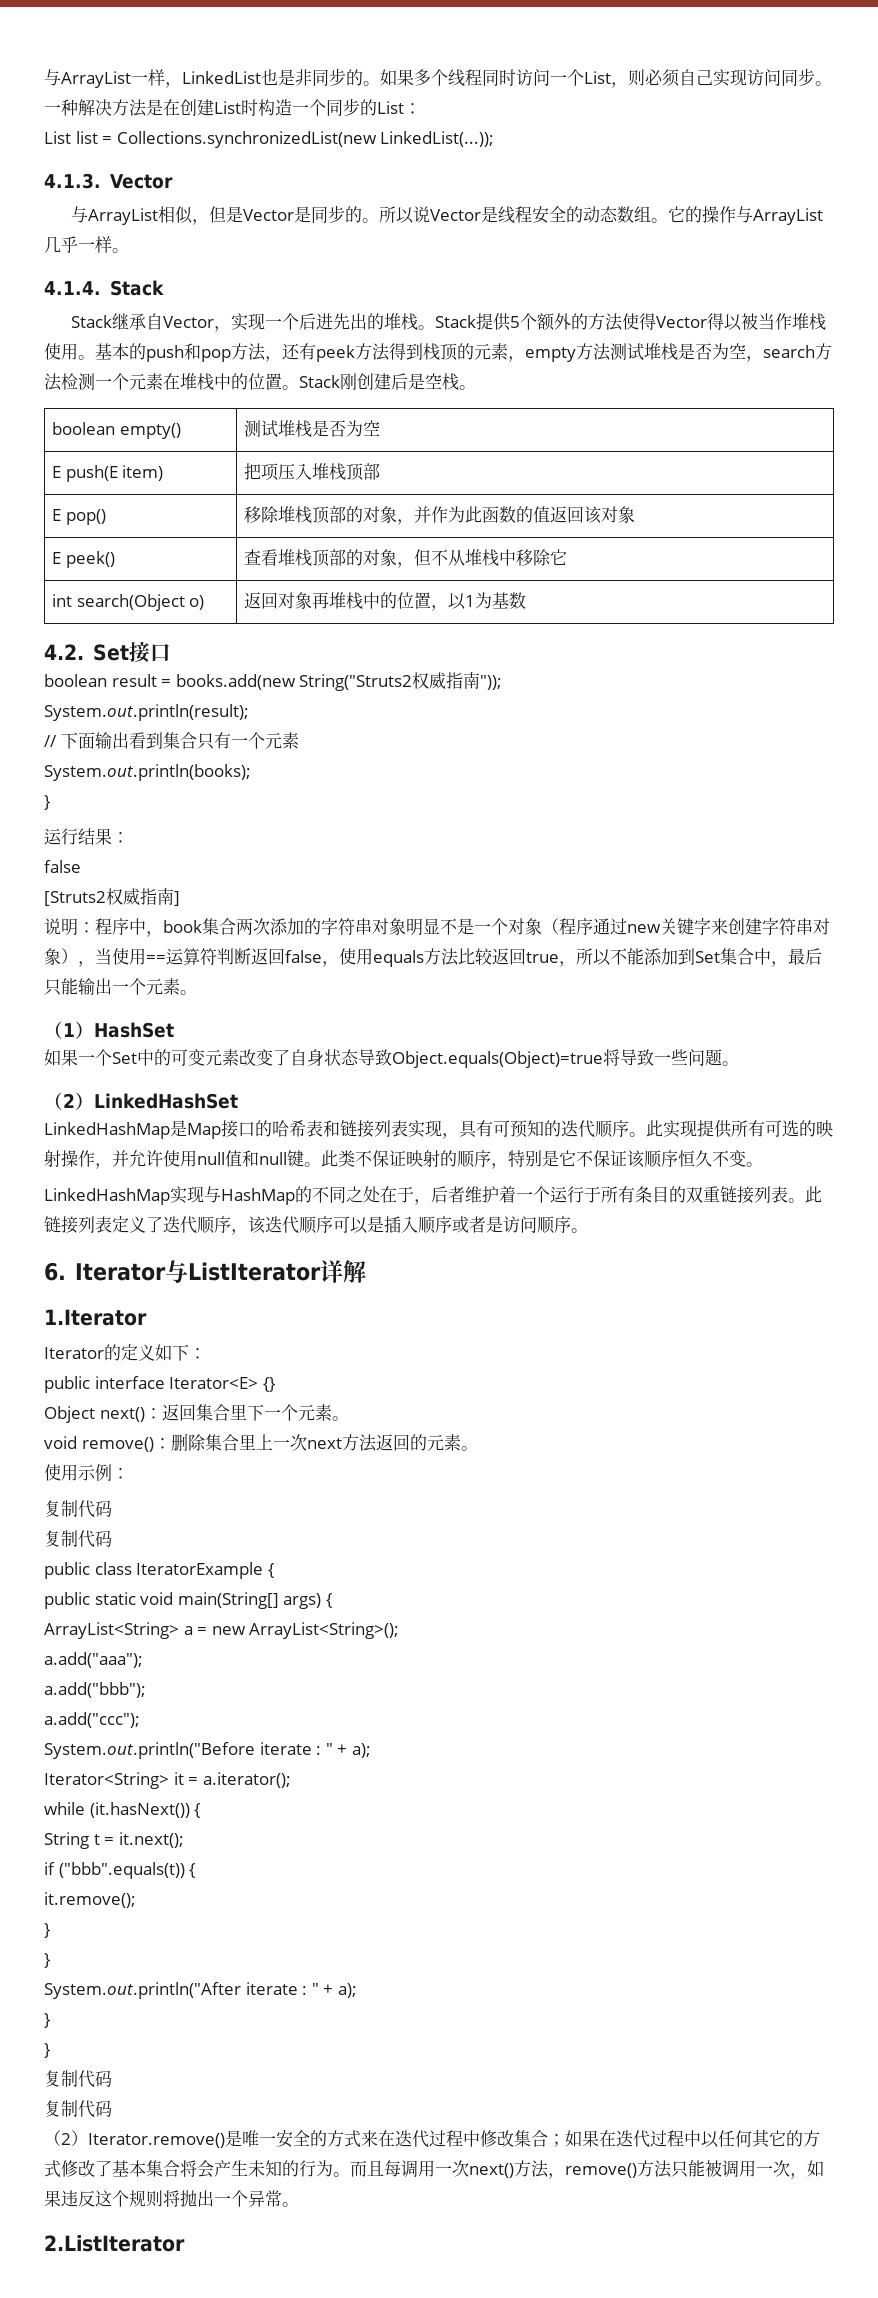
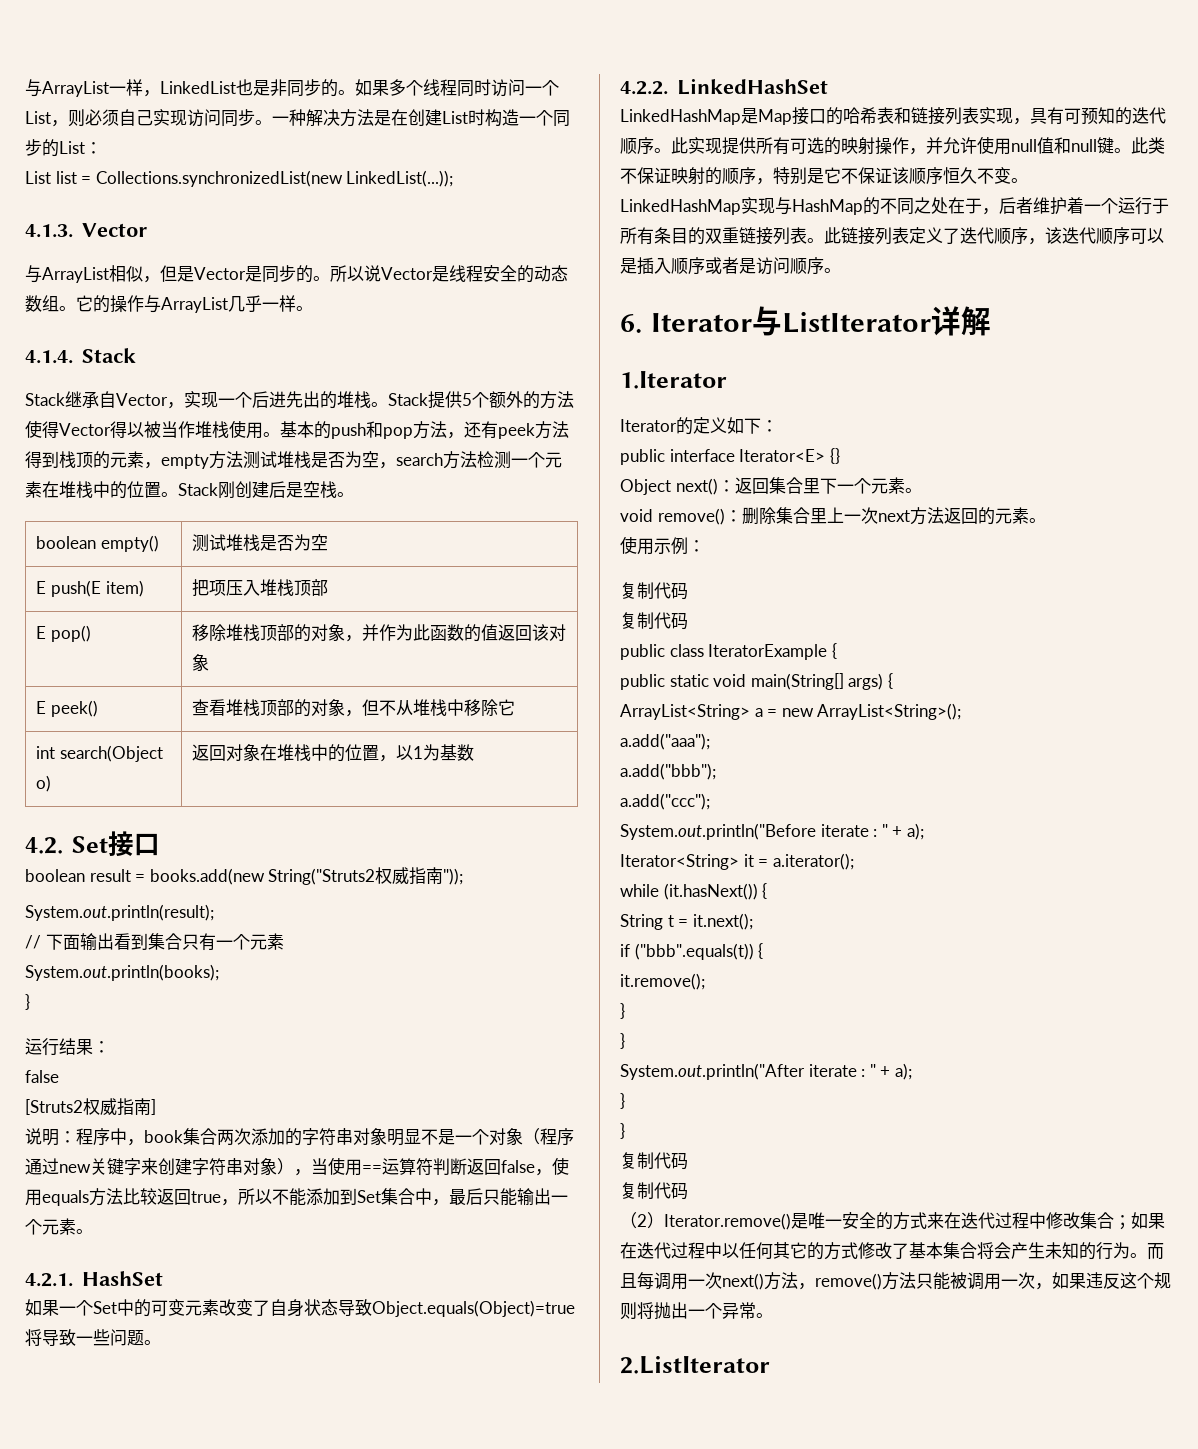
[312,592,330,609] 再 -> [260,744,278,761] 在
[44,1021,94,1039] （1） -> [25,1273,73,1287] 4.2.1.
[44,1092,94,1110] （2） -> [620,81,668,95] 4.2.2.

